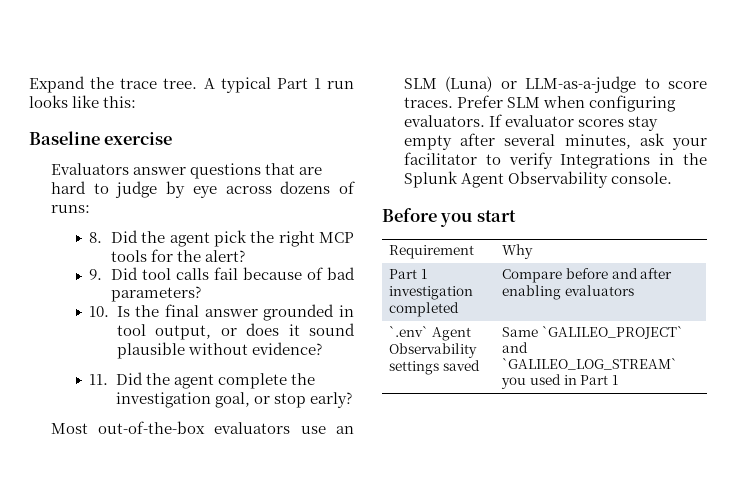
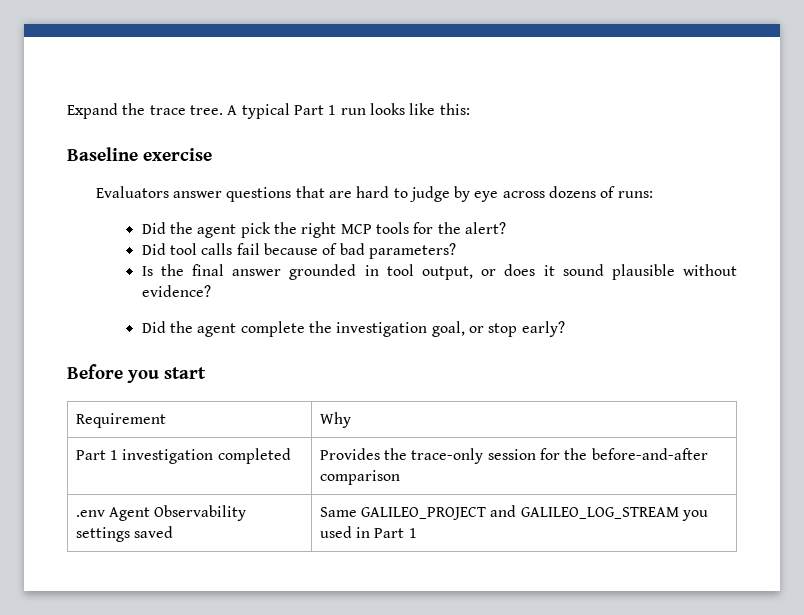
[89,232,103,243] 8. -> (653, 194) none
[89,269,103,280] 9. -> (507, 228) none
[89,306,110,317] 10. -> (457, 251) none
[89,374,109,385] 11. -> (211, 291) none
[50,421,355,434] [403,76,707,93] [403,95,677,112] [403,114,659,131] [403,133,707,150] [403,152,707,169] [403,171,672,188] // Most out-of-the-box evaluators use an SLM (Luna) or LLM-as-a-judge to score traces. Prefer SLM when configuring evaluators. If evaluator scores stay empty after several minutes, ask your facilitator to verify Integrations in the Splunk Agent Observability console. -> (565, 329) none
[502,268,673,283] [502,285,634,300] [389,326,429,337] Compare before and after enabling evaluators // `.env` -> [319,448,708,464] [319,470,400,485] [75,510,105,517] Provides the trace-only session for the before-and-after comparison // .env
[541,326,683,339] [502,342,529,353] [502,358,678,370] `GALILEO_PROJECT` and `GALILEO_LOG_STREAM` -> [360,505,679,520] GALILEO_PROJECT and GALILEO_LOG_STREAM

